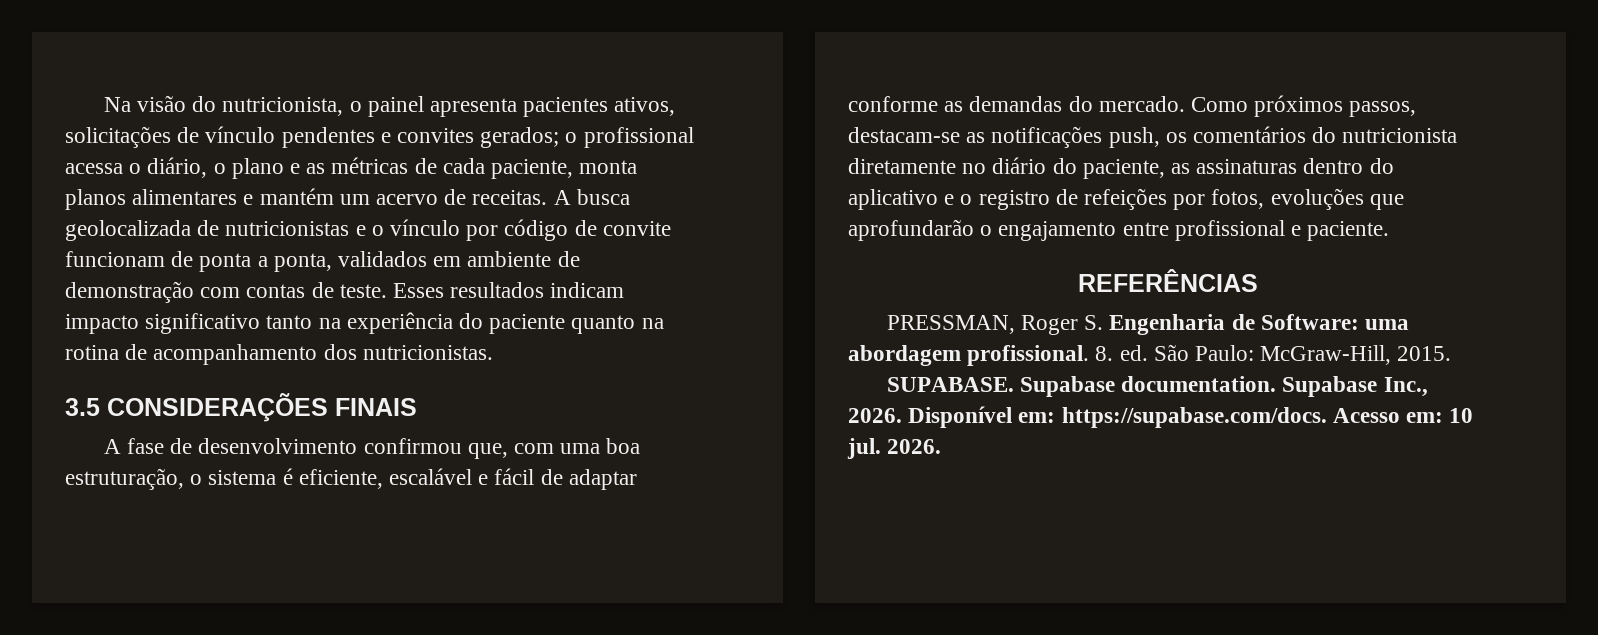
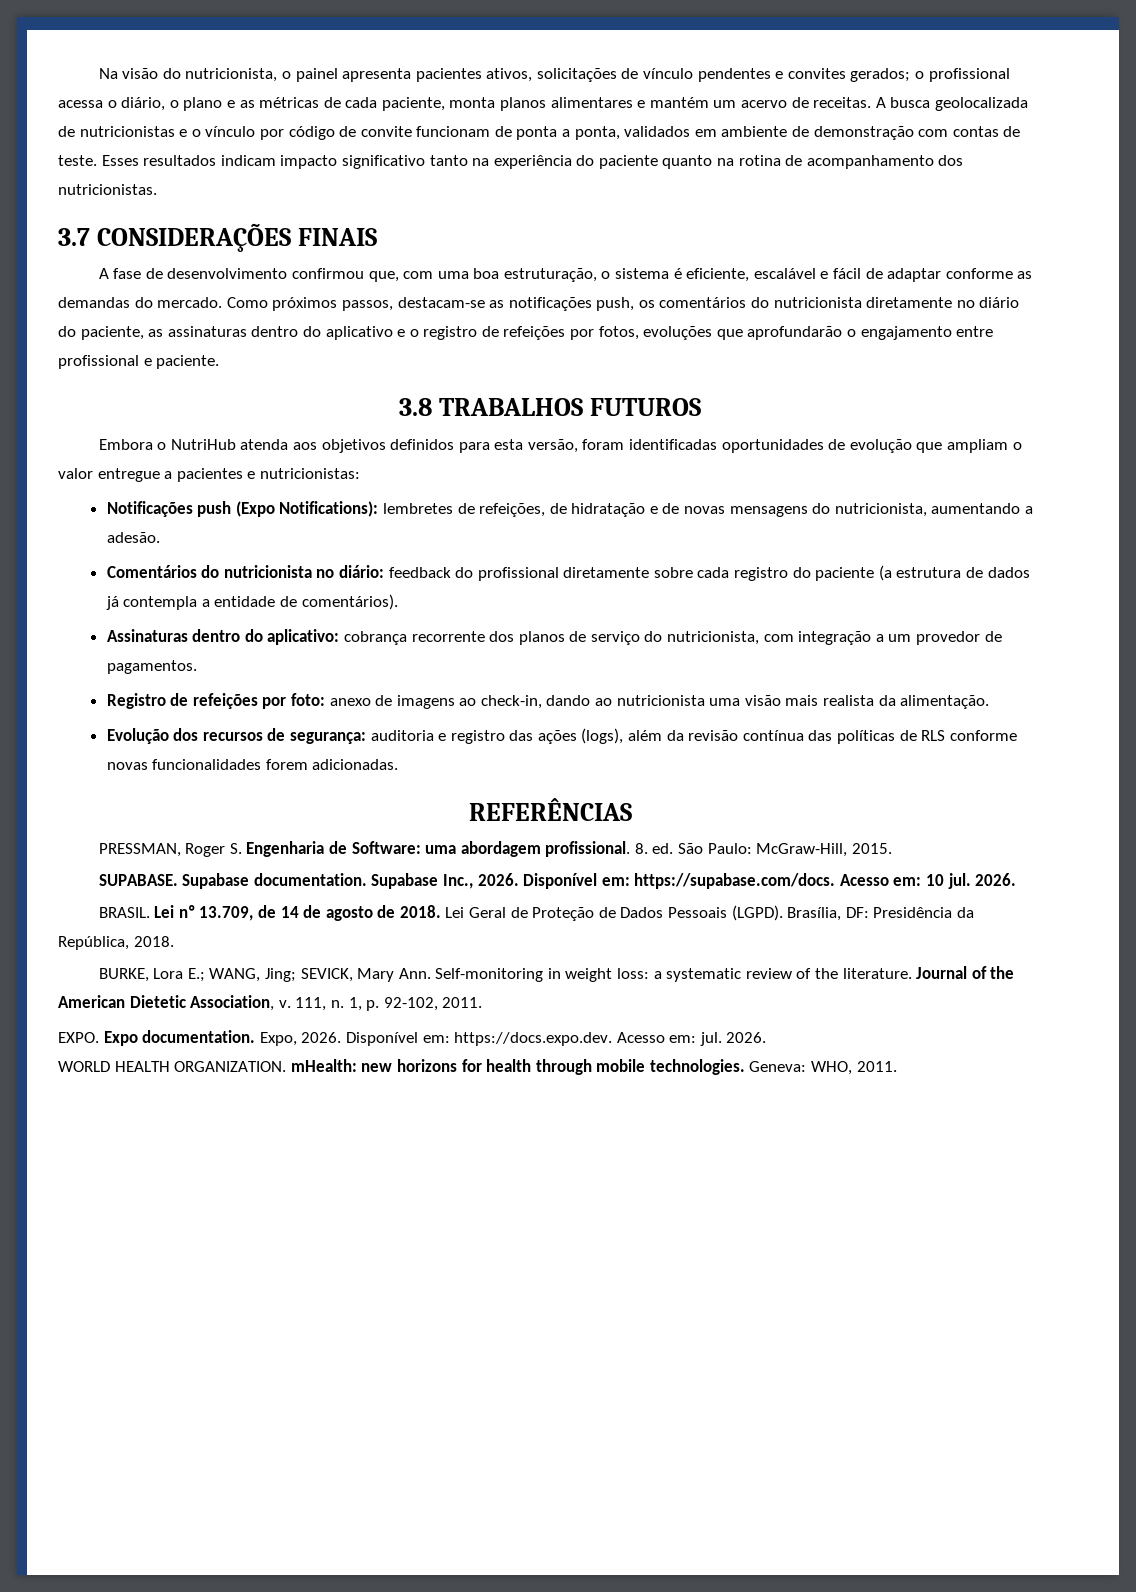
[65,398,100,416] 3.5 -> [58,228,90,246] 3.7
(1390, 231) none -> [399,398,701,416] [98,439,1022,453] [58,468,360,482] [106,501,1033,517] [106,532,160,543] [106,565,1030,581] [105,594,398,610] [106,629,1002,645] [106,660,197,674] [106,693,990,709] [106,728,1017,744] [106,759,399,770] // 3.8 TRABALHOS FUTUROS // Embora o NutriHub atenda aos objetivos definidos para esta versão, foram identificadas oportunidades de evolução que ampliam o valor entregue a pacientes e nutricionistas: // Notificações push (Expo Notifications): lembretes de refeições, de hidratação e de novas mensagens do nutricionista, aumentando a adesão. // Comentários do nutricionista no diário: feedback do profissional diretamente sobre cada registro do paciente (a estrutura de dados já contempla a entidade de comentários). // Assinaturas dentro do aplicativo: cobrança recorrente dos planos de serviço do nutricionista, com integração a um provedor de pagamentos. // Registro de refeições por foto: anexo de imagens ao check-in, dando ao nutricionista uma visão mais realista da alimentação. // Evolução dos recursos de segurança: auditoria e registro das ações (logs), além da revisão contínua das políticas de RLS conforme novas funcionalidades forem adicionadas.
(942, 446) none -> [98,905,974,921] [58,936,174,950] [98,966,1015,982] [58,995,483,1011] [58,1030,767,1046] [58,1059,897,1075] // BRASIL. Lei nº 13.709, de 14 de agosto de 2018. Lei Geral de Proteção de Dados Pessoais (LGPD). Brasília, DF: Presidência da República, 2018. // BURKE, Lora E.; WANG, Jing; SEVICK, Mary Ann. Self-monitoring in weight loss: a systematic review of the literature. Journal of the American Dietetic Association, v. 111, n. 1, p. 92-102, 2011. // EXPO. Expo documentation. Expo, 2026. Disponível em: https://docs.expo.dev. Acesso em: jul. 2026. // WORLD HEALTH ORGANIZATION. mHealth: new horizons for health through mobile technologies. Geneva: WHO, 2011.

